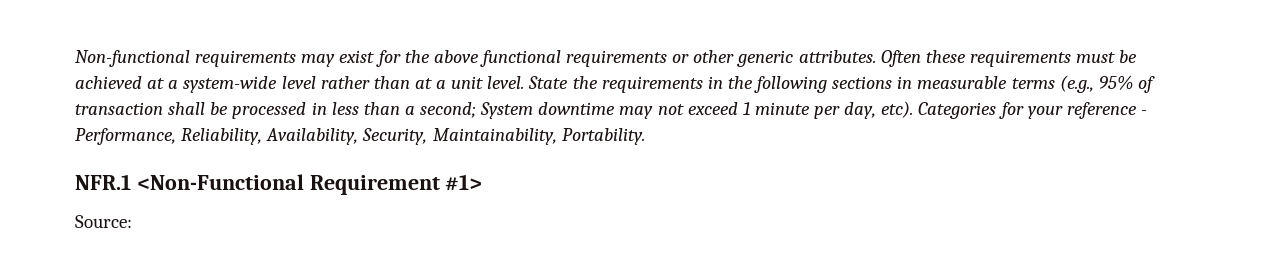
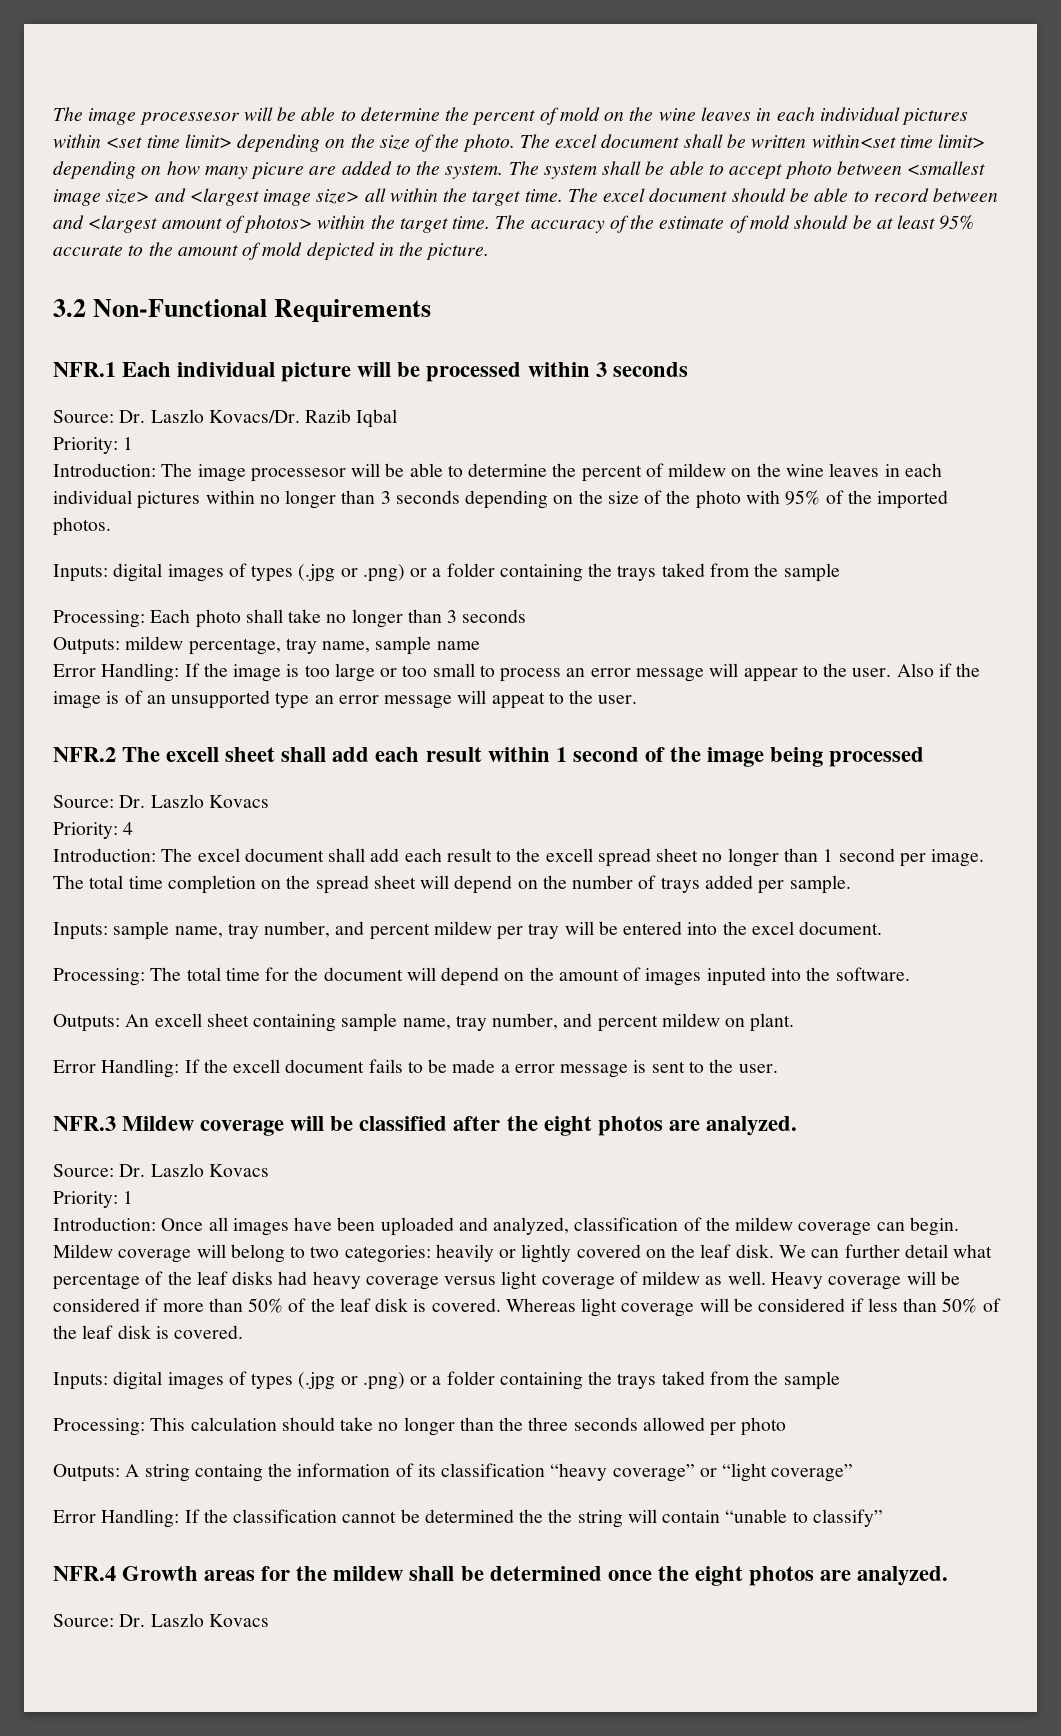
[75,50,1138,67] [75,75,1155,93] [75,101,1147,119] [75,128,645,145] [75,174,483,195] [75,215,132,228] Non-functional requirements may exist for the above functional requirements or other generic attributes. Often these requirements must be achieved at a system-wide level rather than at a unit level. State the requirements in the following sections in measurable terms (e.g., 95% of transaction shall be processed in less than a second; System downtime may not exceed 1 minute per day, etc). Categories for your reference - Performance, Reliability, Availability, Security, Maintainability, Portability. // NFR.1 <Non-Functional Requirement #1> // Source: -> [53,107,969,125] [53,134,986,152] [53,161,986,179] [53,188,999,206] [53,215,975,233] [53,242,490,260] [53,299,432,322] [53,362,688,382] [53,409,398,428] [53,437,134,454] [53,463,942,482] [53,490,949,509] [53,517,111,536] [53,563,840,582] [53,609,527,628] [53,636,480,655] [53,663,981,682] [53,690,638,709] [53,747,925,767] [53,794,269,808] [53,822,134,839] [53,848,985,867] [53,875,851,894] [53,921,883,940] [53,967,910,986] [53,1013,795,1032] [53,1059,778,1078] [53,1116,797,1136] [53,1163,269,1177] [53,1191,134,1208] [53,1217,959,1236] [53,1244,993,1263] [53,1271,960,1290] [53,1298,1001,1317] [53,1325,244,1339] [53,1371,840,1390] [53,1417,787,1436] [53,1463,854,1482] [53,1509,883,1528] [53,1566,949,1586] [53,1613,269,1627] The image processesor will be able to determine the percent of mold on the wine leaves in each individual pictures within <set time limit> depending on the size of the photo. The excel document shall be written within<set time limit> depending on how many picure are added to the system. The system shall be able to accept photo between <smallest image size> and <largest image size> all within the target time. The excel document should be able to record between and <largest amount of photos> within the target time. The accuracy of the estimate of mold should be at least 95% accurate to the amount of mold depicted in the picture. // 3.2 Non-Functional Requirements // NFR.1 Each individual picture will be processed within 3 seconds // Source: Dr. Laszlo Kovacs/Dr. Razib Iqbal // Priority: 1 // Introduction: The image processesor will be able to determine the percent of mildew on the wine leaves in each individual pictures within no longer than 3 seconds depending on the size of the photo with 95% of the imported photos. // Inputs: digital images of types (.jpg or .png) or a folder containing the trays taked from the sample // Processing: Each photo shall take no longer than 3 seconds // Outputs: mildew percentage, tray name, sample name // Error Handling: If the image is too large or too small to process an error message will appear to the user. Also if the image is of an unsupported type an error message will appeat to the user. // NFR.2 The excell sheet shall add each result within 1 second of the image being processed // Source: Dr. Laszlo Kovacs // Priority: 4 // Introduction: The excel document shall add each result to the excell spread sheet no longer than 1 second per image. The total time completion on the spread sheet will depend on the number of trays added per sample. // Inputs: sample name, tray number, and percent mildew per tray will be entered into the excel document. // Processing: The total time for the document will depend on the amount of images inputed into the software. // Outputs: An excell sheet containing sample name, tray number, and percent mildew on plant. // Error Handling: If the excell document fails to be made a error message is sent to the user. // NFR.3 Mildew coverage will be classified after the eight photos are analyzed. // Source: Dr. Laszlo Kovacs // Priority: 1 // Introduction: Once all images have been uploaded and analyzed, classification of the mildew coverage can begin. Mildew coverage will belong to two categories: heavily or lightly covered on the leaf disk. We can further detail what percentage of the leaf disks had heavy coverage versus light coverage of mildew as well. Heavy coverage will be considered if more than 50% of the leaf disk is covered. Whereas light coverage will be considered if less than 50% of the leaf disk is covered. // Inputs: digital images of types (.jpg or .png) or a folder containing the trays taked from the sample // Processing: This calculation should take no longer than the three seconds allowed per photo // Outputs: A string containg the information of its classification “heavy coverage” or “light coverage” // Error Handling: If the classification cannot be determined the the string will contain “unable to classify” // NFR.4 Growth areas for the mildew shall be determined once the eight photos are analyzed. // Source: Dr. Laszlo Kovacs

